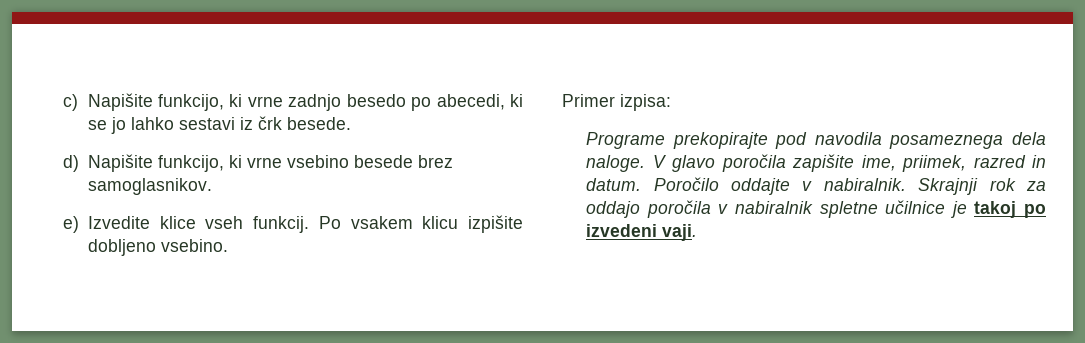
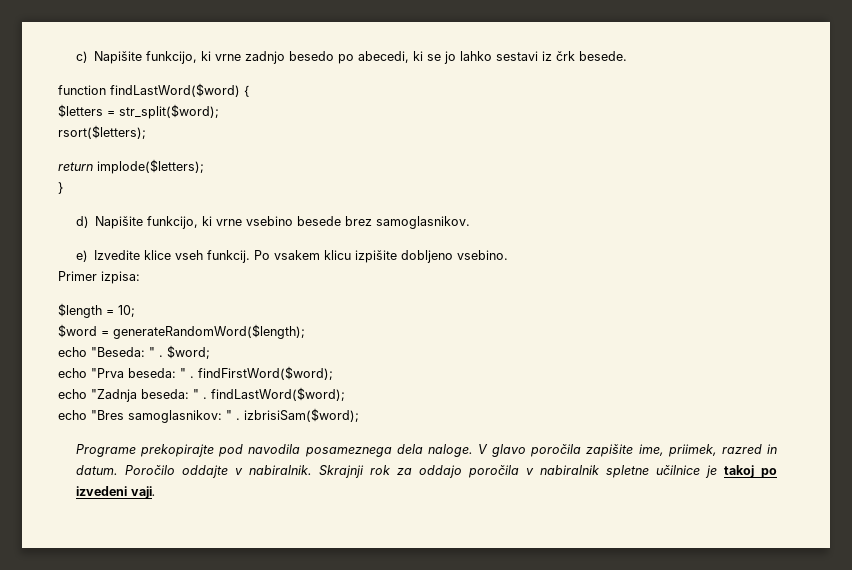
(351, 123) none -> [58,83,249,97] [58,104,219,119] [58,125,146,139] [58,159,204,174] [58,182,63,194] // function findLastWord($word) { // $letters = str_split($word); // rsort($letters); // return implode($letters); // }
(671, 102) none -> [58,303,135,318] [58,324,305,339] [58,345,210,359] [58,366,333,380] [58,387,345,402] [58,408,359,423] // $length = 10; // $word = generateRandomWord($length); // echo "Beseda: " . $word; // echo "Prva beseda: " . findFirstWord($word); // echo "Zadnja beseda: " . findLastWord($word); // echo "Bres samoglasnikov: " . izbrisiSam($word);

